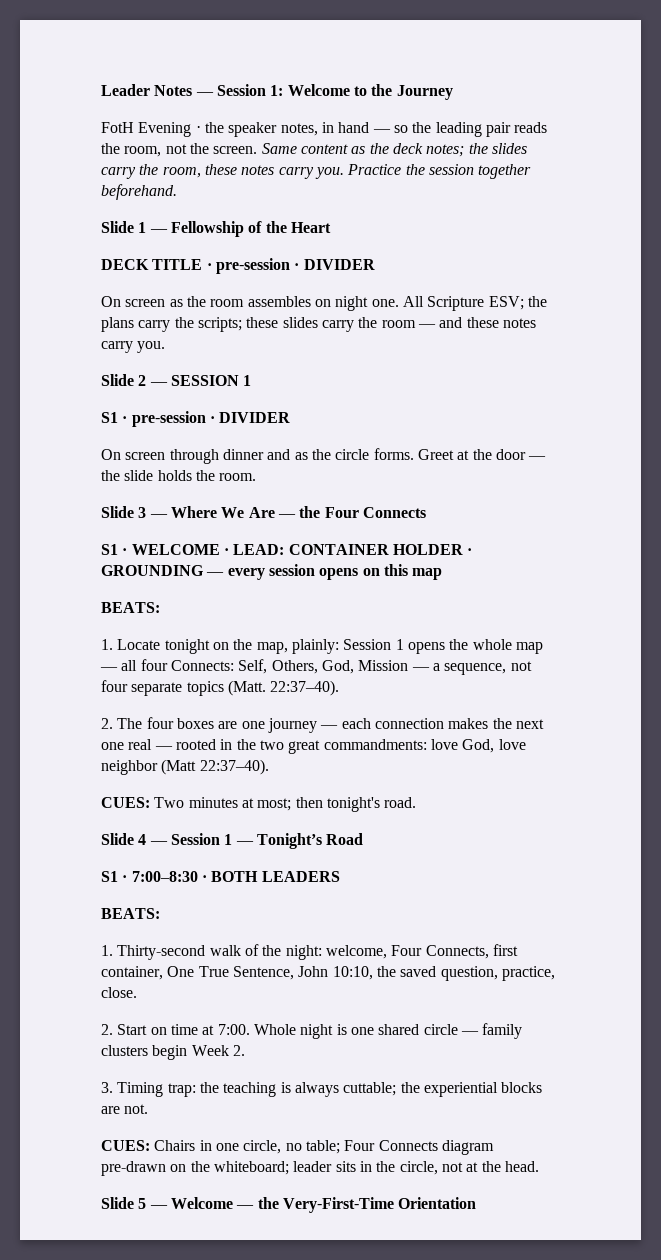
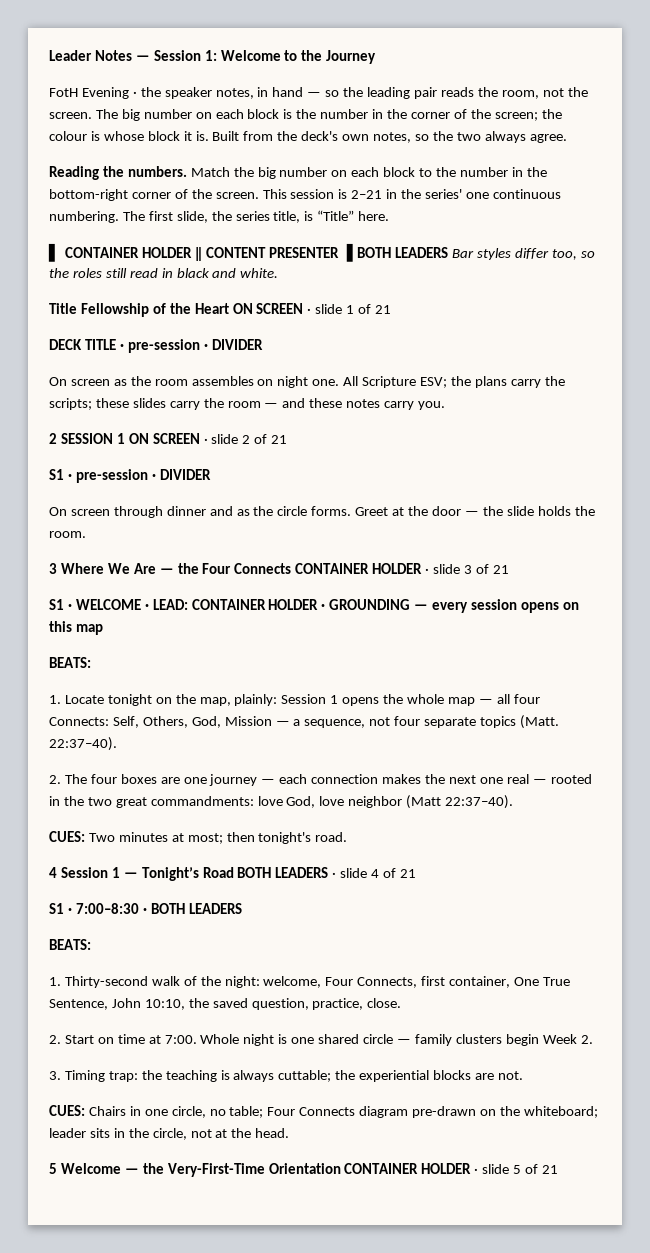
[261,143,527,157] [101,164,532,179] [101,184,177,200] [101,221,331,237] Same content as the deck notes; the slides carry the room, these notes carry you. Practice the session together beforehand. // Slide 1 — Fellowship of the Heart -> [95,109,562,121] [49,131,567,143] [49,166,547,180] [49,189,561,201] [49,210,390,223] [48,243,595,262] [49,268,279,278] [49,303,392,317] The big number on each block is the number in the corner of the screen; the colour is whose block it is. Built from the deck's own notes, so the two always agree. // Reading the numbers. Match the big number on each block to the number in the bottom-right corner of the screen. This session is 2–21 in the series' one continuous numbering. The first slide, the series title, is “Title” here. // ▌ CONTAINER HOLDER ‖ CONTENT PRESENTER ▐ BOTH LEADERS Bar styles differ too, so the roles still read in black and white. // Title Fellowship of the Heart ON SCREEN · slide 1 of 21
[101,374,168,386] Slide 2 — -> [49,433,57,444] 2
(252, 380) none -> [128,433,288,444] ON SCREEN · slide 2 of 21
[101,506,168,518] Slide 3 — -> [49,563,57,574] 3
(426, 512) none -> [295,563,509,574] CONTAINER HOLDER · slide 3 of 21
[101,833,168,845] Slide 4 — -> [49,867,57,878] 4
(364, 839) none -> [237,867,416,878] BOTH LEADERS · slide 4 of 21
[101,1197,168,1209] Slide 5 — -> [49,1163,57,1174] 5
(477, 1203) none -> [344,1163,558,1174] CONTAINER HOLDER · slide 5 of 21

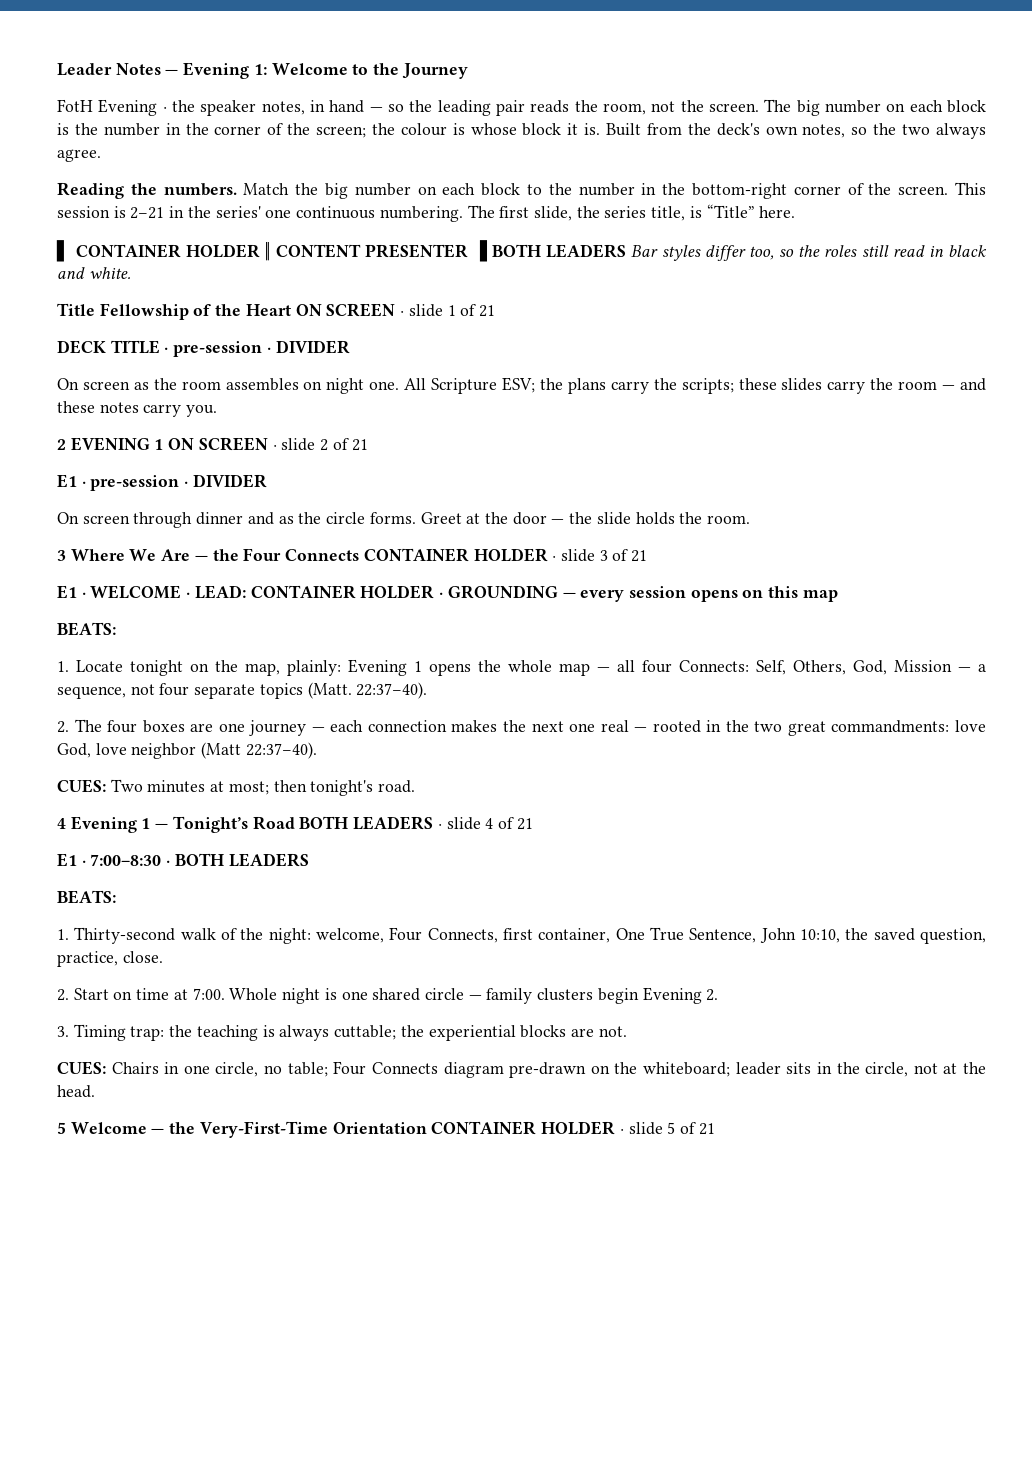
[153,50,201,61] Session -> [183,62,250,79] Evening
[60,433,113,444] SESSION -> [70,437,150,451] EVENING
[49,469,64,480] S1 -> [57,474,77,488] E1
[49,599,64,610] S1 -> [57,585,77,599] E1
[281,694,327,704] Session -> [348,659,407,676] Evening
[60,867,108,878] Session -> [70,816,137,833] Evening
[49,903,64,914] S1 -> [57,853,77,867] E1
[542,1034,577,1044] Week -> [642,987,702,1004] Evening

